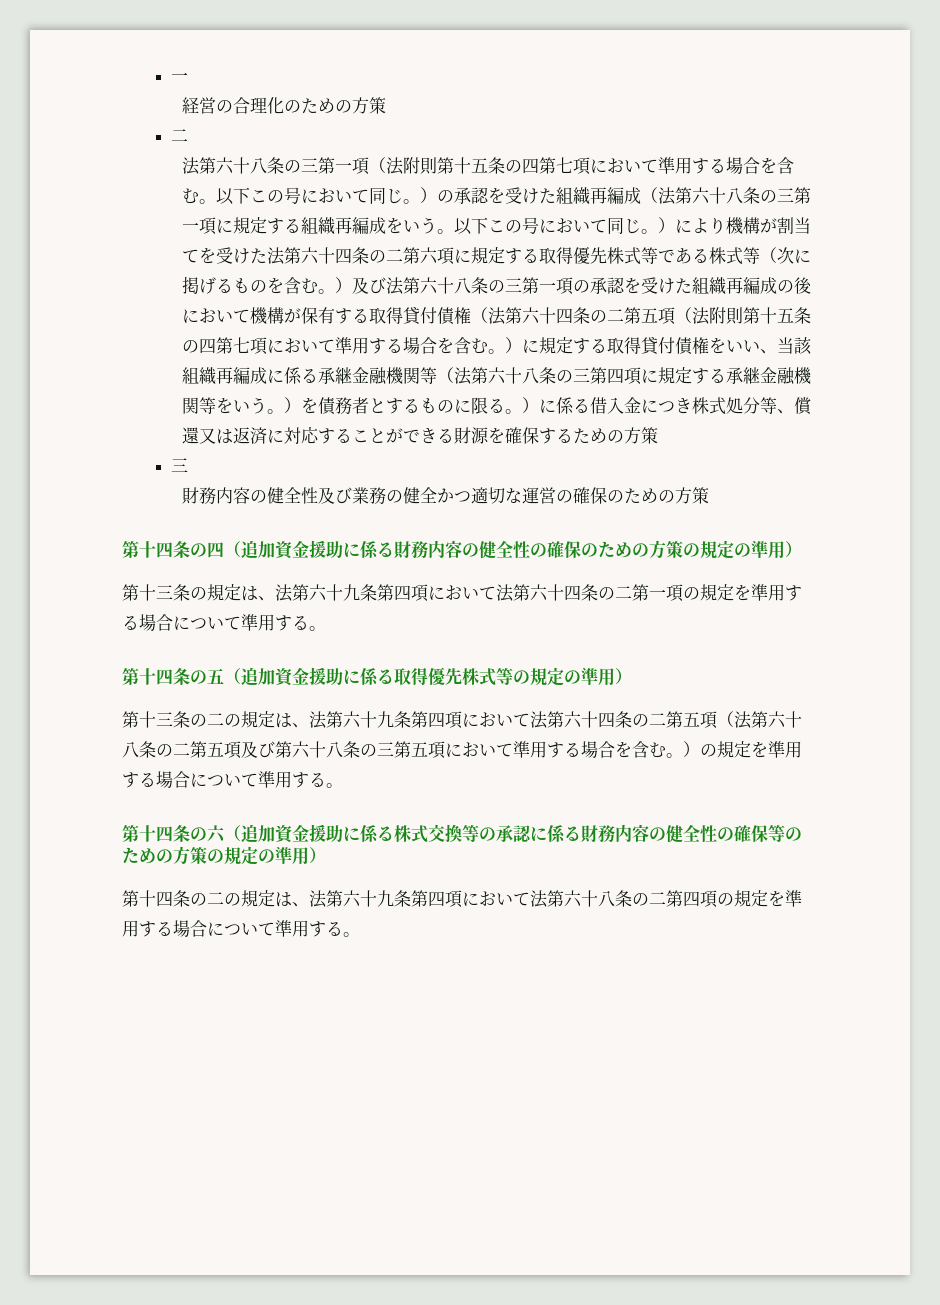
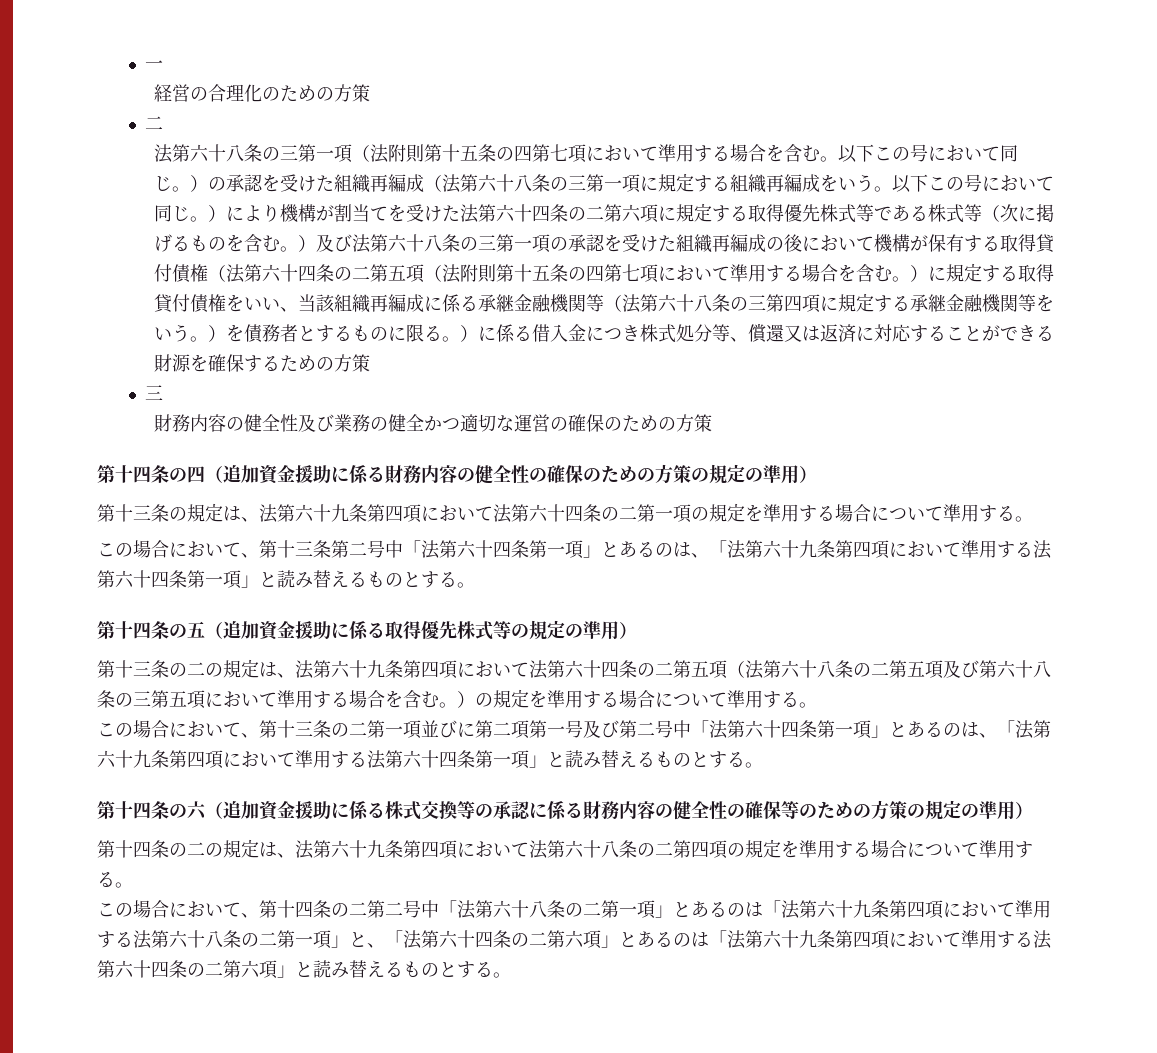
(326, 628) none -> [97,540,1052,559] [97,570,475,589] // この場合において、第十三条第二号中「法第六十四条第一項」とあるのは、「法第六十九条第四項において準用する法第六十四条第一項」と読み替えるものとする。
(343, 785) none -> [97,720,1051,739] [97,750,763,769] // この場合において、第十三条の二第一項並びに第二項第一号及び第二号中「法第六十四条第一項」とあるのは、「法第六十九条第四項において準用する法第六十四条第一項」と読み替えるものとする。
(360, 934) none -> [97,900,1051,919] [97,930,1052,949] [97,960,511,979] // この場合において、第十四条の二第二号中「法第六十八条の二第一項」とあるのは「法第六十九条第四項において準用する法第六十八条の二第一項」と、「法第六十四条の二第六項」とあるのは「法第六十九条第四項において準用する法第六十四条の二第六項」と読み替えるものとする。

